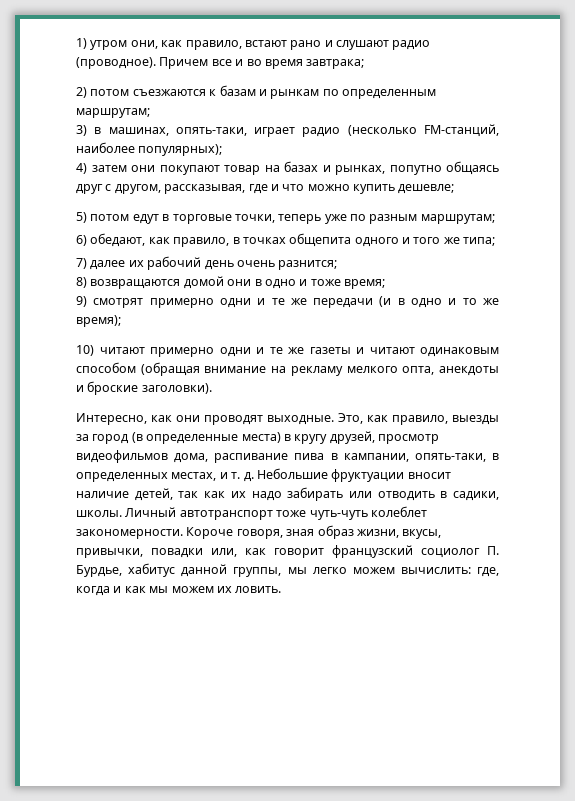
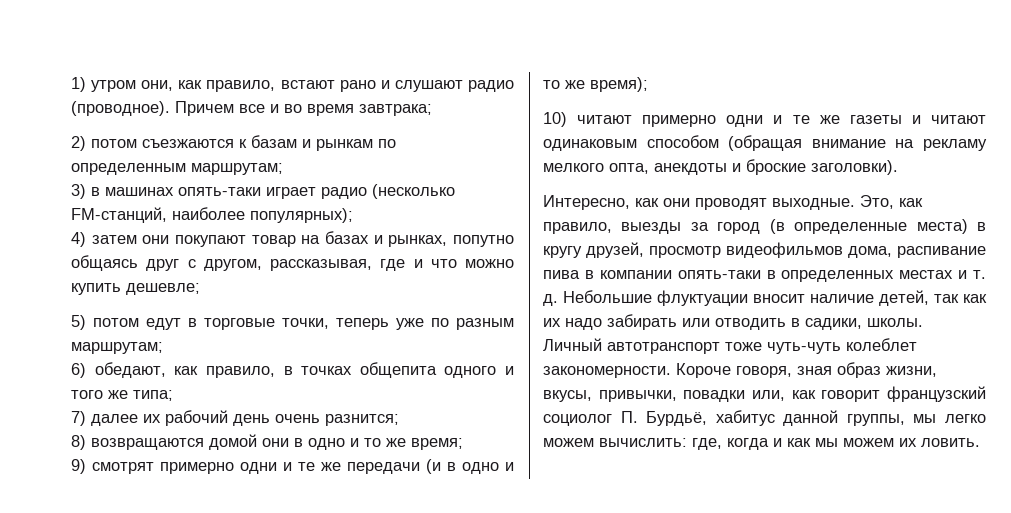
[108,127,247,136] машинах, опять-таки, -> [105,187,261,196] машинах опять-таки
[310,279,341,286] тоже -> [364,438,406,447] то же
[343,453,486,462] кампании, опять-таки, -> [599,270,761,279] компании опять-таки
[171,472,217,481] местах, -> [899,270,954,279] местах
[331,469,405,482] фруктуации -> [657,290,748,306] флуктуации
[76,565,122,577] Бурдье, -> [646,411,708,426] Бурдьё,

